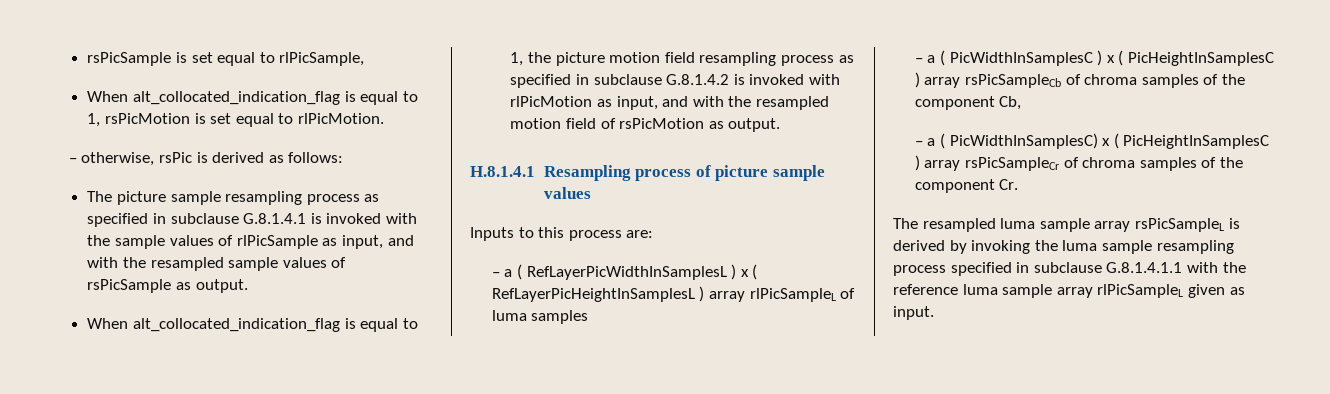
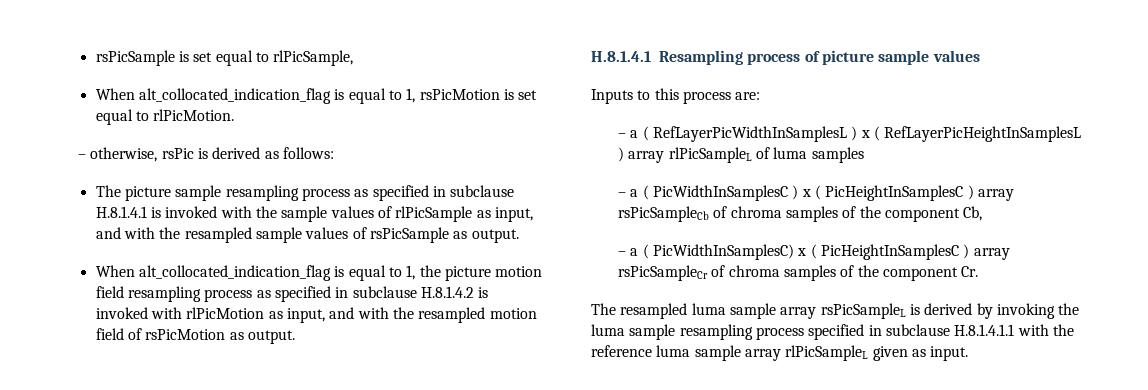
[243,213,307,224] G.8.1.4.1 -> [95,206,147,218] H.8.1.4.1
[666,74,730,85] G.8.1.4.2 -> [420,286,474,298] H.8.1.4.2
[1106,262,1183,273] G.8.1.4.1.1 -> [954,324,1015,336] H.8.1.4.1.1

